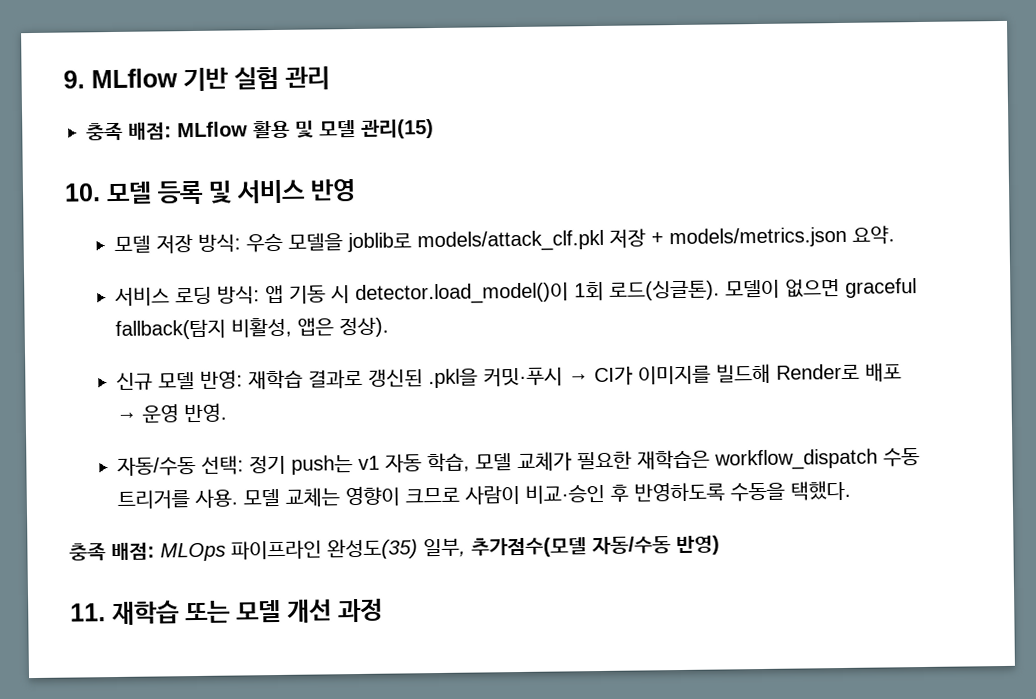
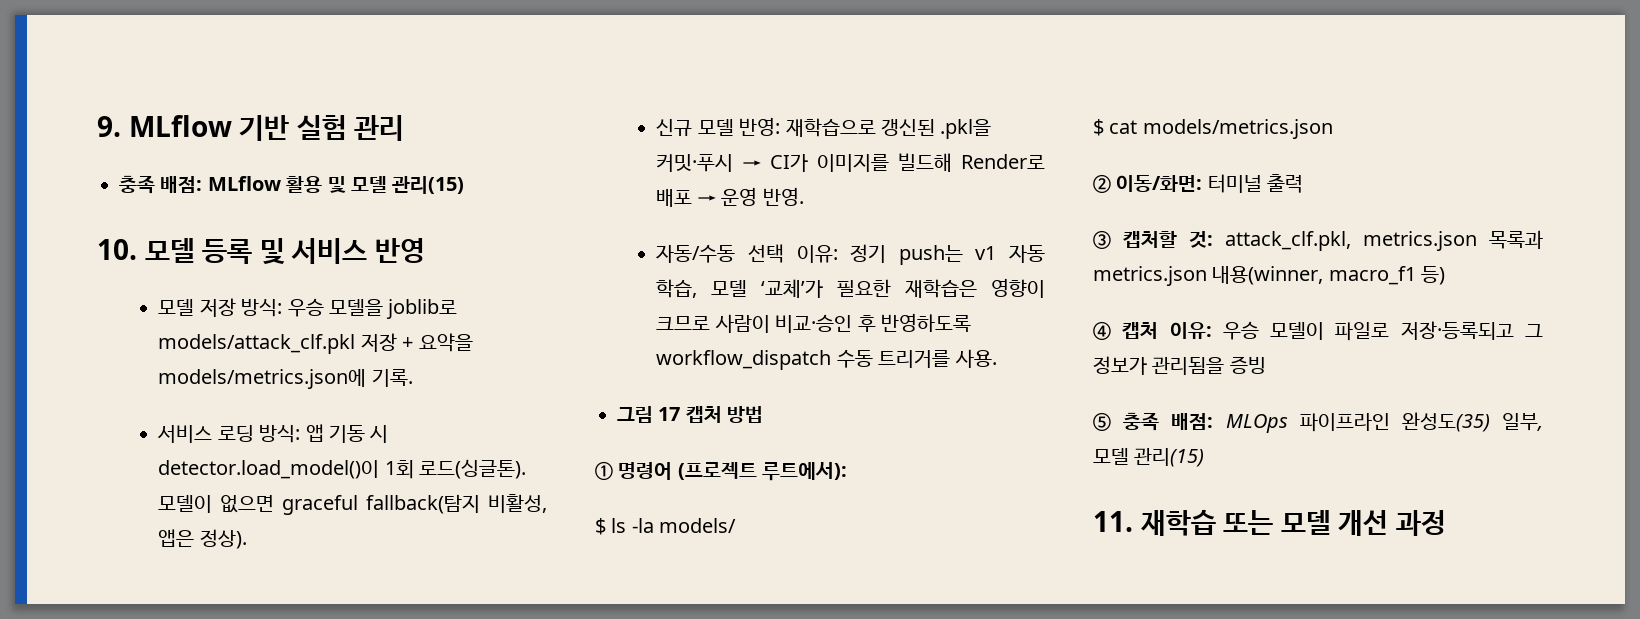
[668,225,895,249] models/metrics.json 요약. -> [418,333,473,352] [158,369,413,389] 요약을 models/metrics.json에 기록.
[247,368,363,390] 재학습 결과로 -> [785,118,876,137] 재학습으로
[200,455,244,475] 선택: -> [748,244,838,263] 선택 이유:
[516,451,572,472] 교체가 -> [761,279,824,298] ‘교체’가
[713,448,920,471] [116,487,340,509] workflow_dispatch 수동 트리거를 사용. 모델 교체는 -> (978, 288) none
[729,480,851,502] 수동을 택했다. // -> [656,349,997,370] [617,406,764,423] [595,461,848,481] [595,518,737,535] [1093,119,1333,139] [1093,174,1304,194] [1093,230,1543,251] [1093,266,1446,286] [1093,321,1543,341] [1093,356,1266,375] [1093,412,1111,432] workflow_dispatch 수동 트리거를 사용. // 그림 17 캡처 방법 // ① 명령어 (프로젝트 루트에서): // $ ls -la models/ // $ cat models/metrics.json // ② 이동/화면: 터미널 출력 // ③ 캡처할 것: attack_clf.pkl, metrics.json 목록과 metrics.json 내용(winner, macro_f1 등) // ④ 캡처 이유: 우승 모델이 파일로 저장·등록되고 그 정보가 관리됨을 증빙 // ⑤
[471,535,720,558] 추가점수(모델 자동/수동 반영) -> [1093,448,1205,467] 모델 관리(15)

